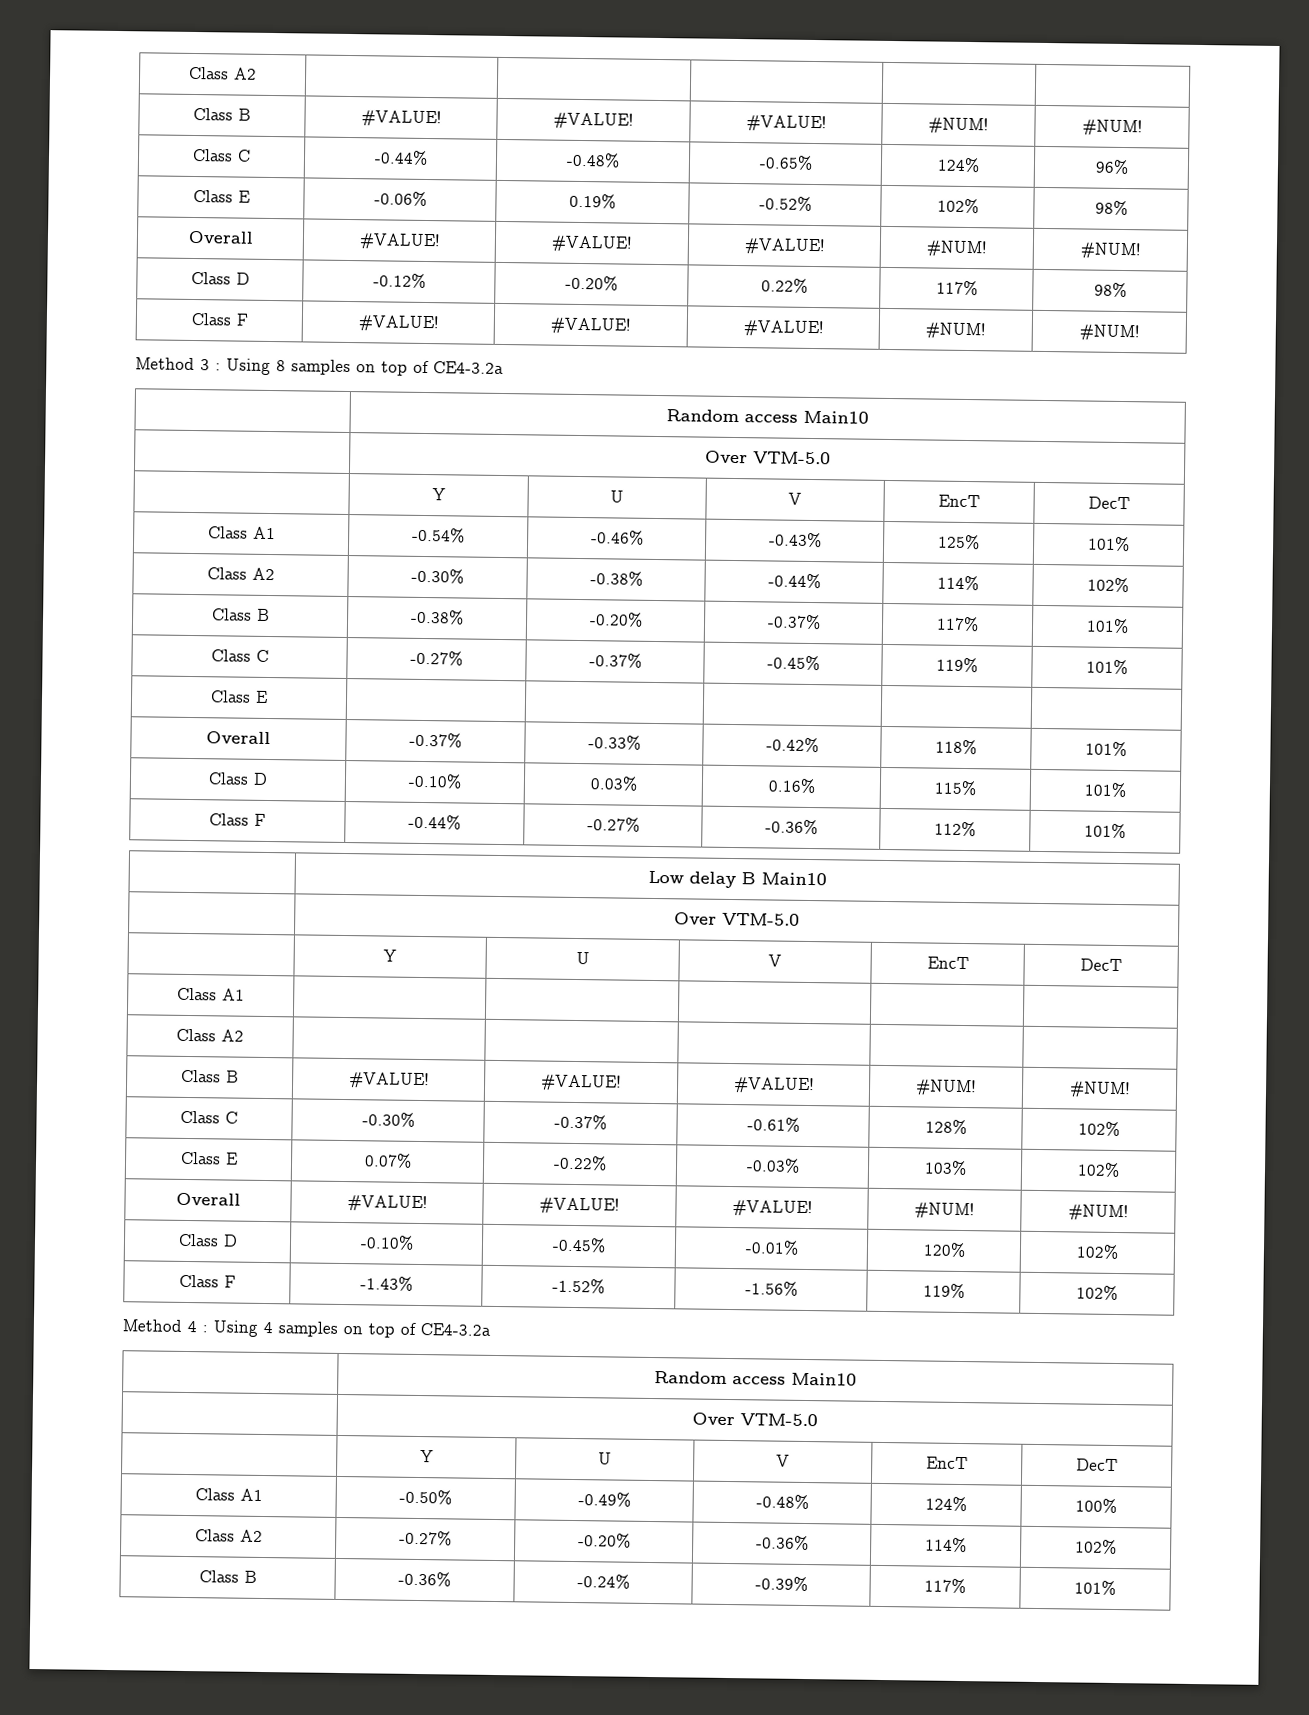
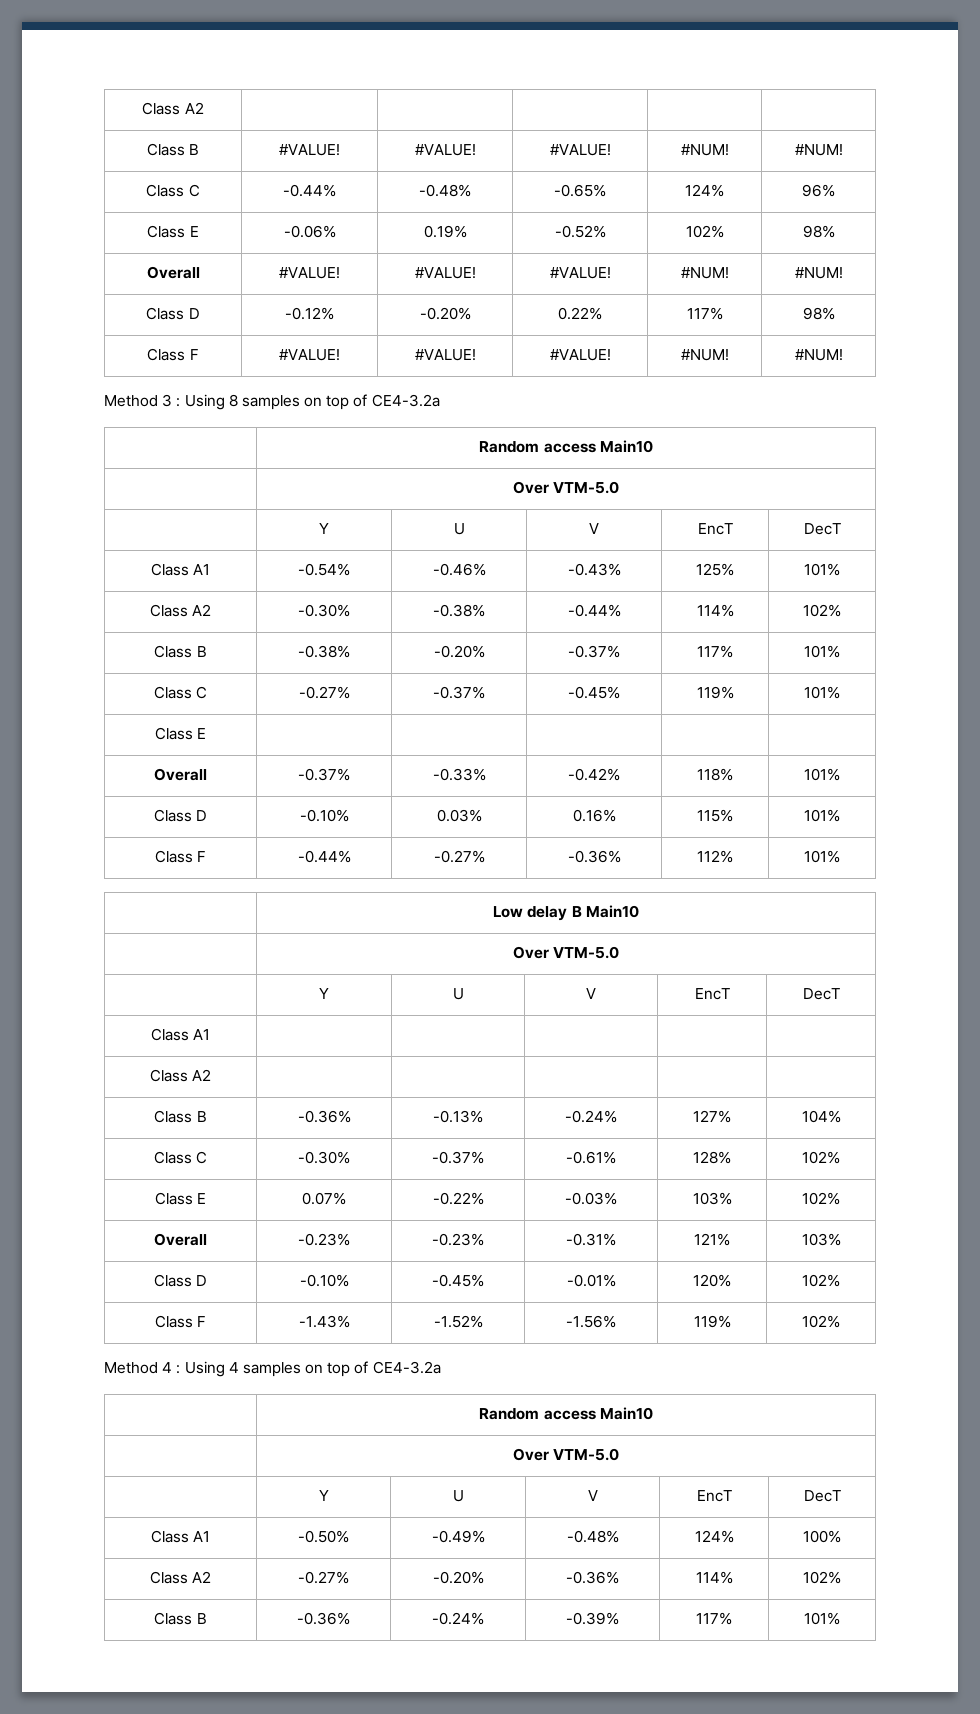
[348,1072,430,1089] [540,1074,622,1091] [732,1077,815,1094] [915,1079,978,1096] [1068,1081,1131,1098] #VALUE! | #VALUE! | #VALUE! | #NUM! | #NUM! -> [297,1110,351,1123] [433,1110,483,1123] [565,1110,617,1123] [693,1110,731,1123] [801,1110,841,1123] -0.36% | -0.13% | -0.24% | 127% | 104%
[346,1195,428,1212] [539,1197,620,1214] [731,1200,813,1217] [914,1202,976,1219] [1067,1204,1129,1221] #VALUE! | #VALUE! | #VALUE! | #NUM! | #NUM! -> [298,1233,350,1246] [432,1233,484,1246] [566,1233,616,1246] [694,1233,730,1246] [801,1233,841,1246] -0.23% | -0.23% | -0.31% | 121% | 103%

